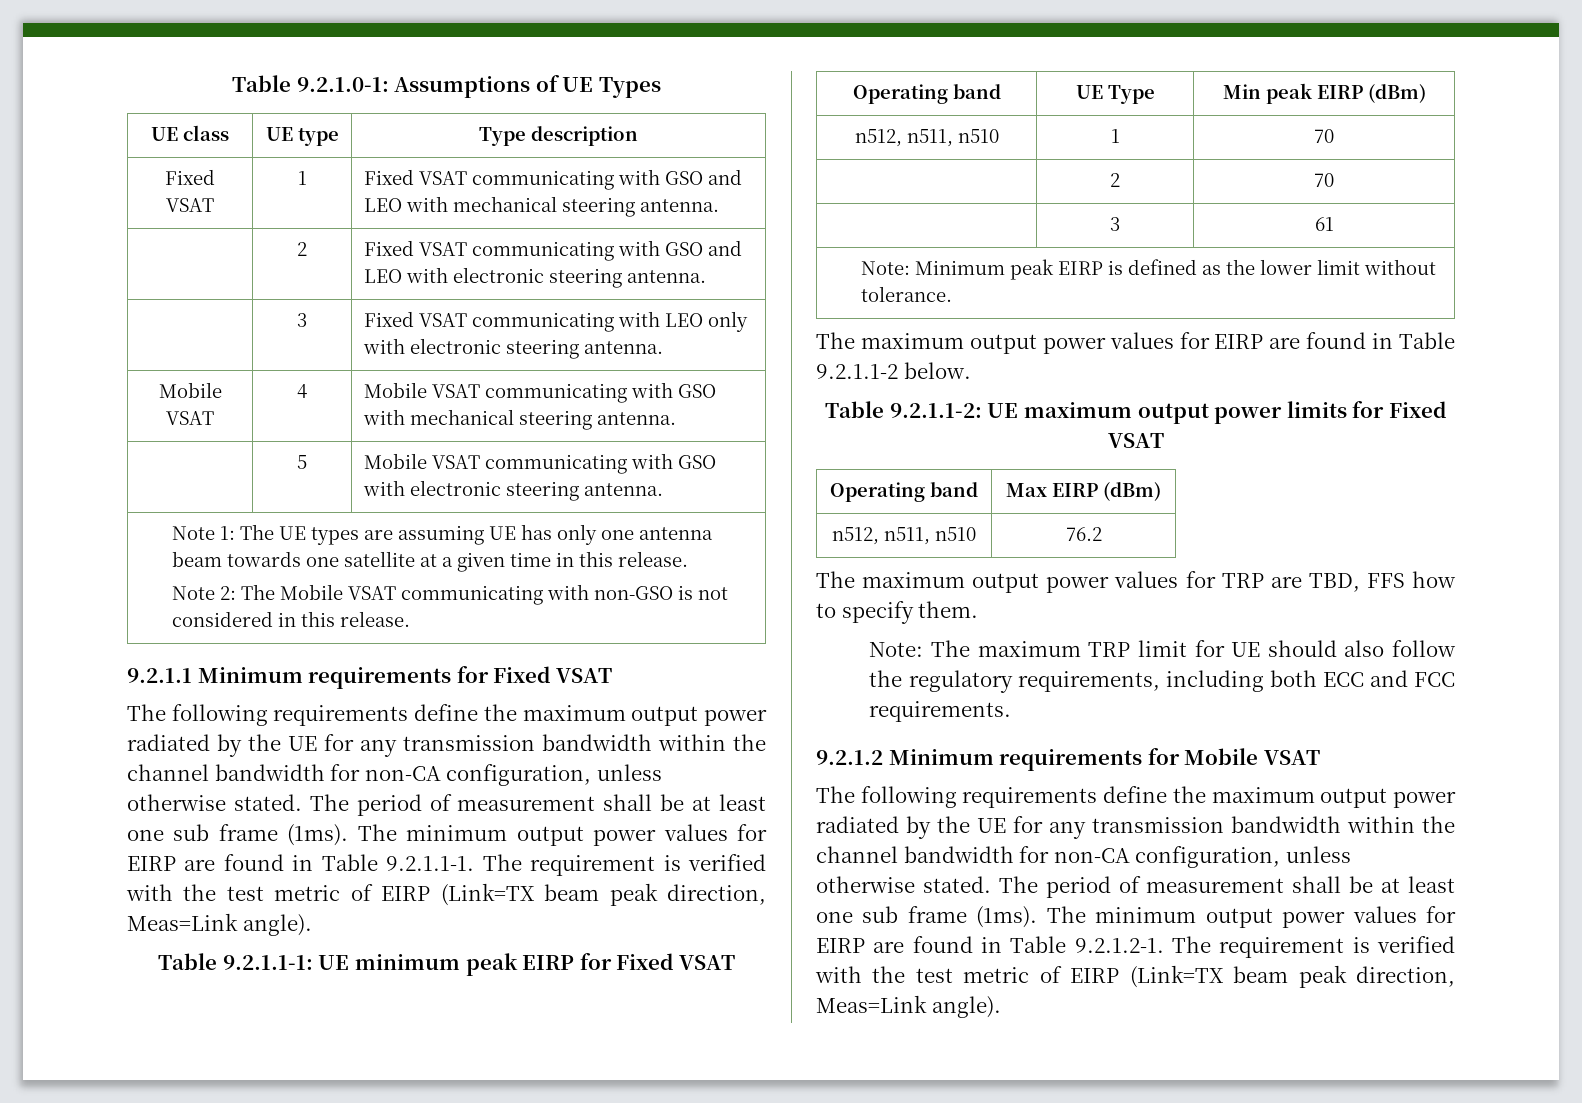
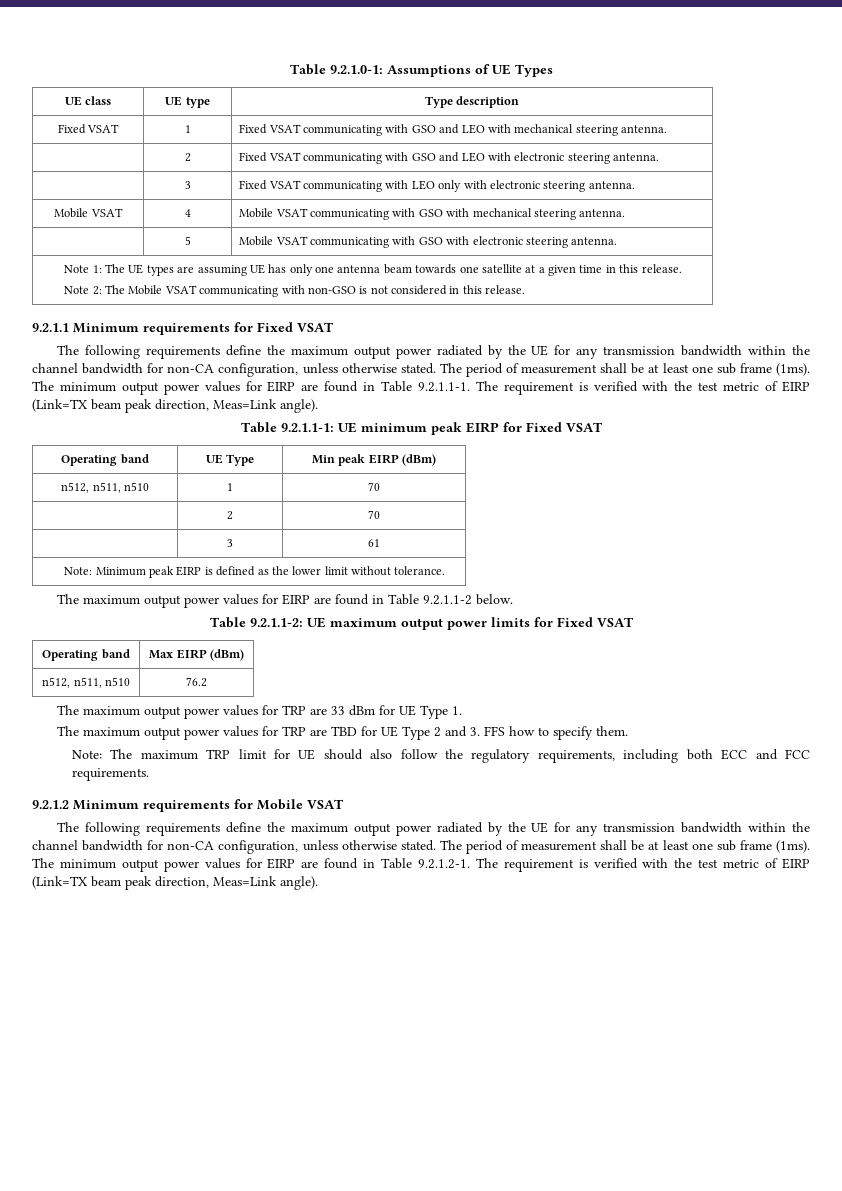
[1308,573,1360,592] TBD, -> [331,705,463,719] [57,726,481,740] 33 dBm for UE Type 1. // The maximum output power values for TRP are TBD for UE Type 2 and 3.

